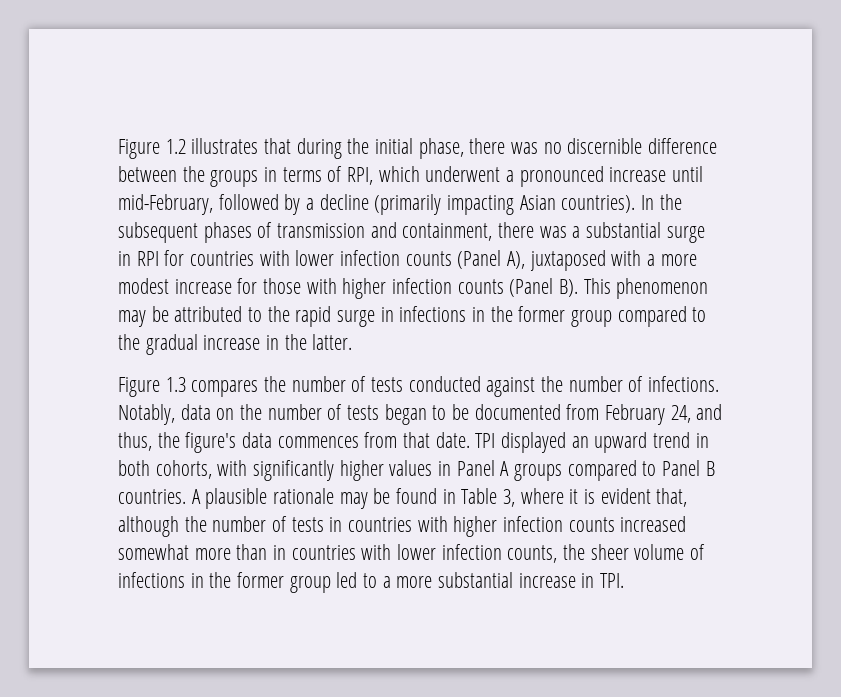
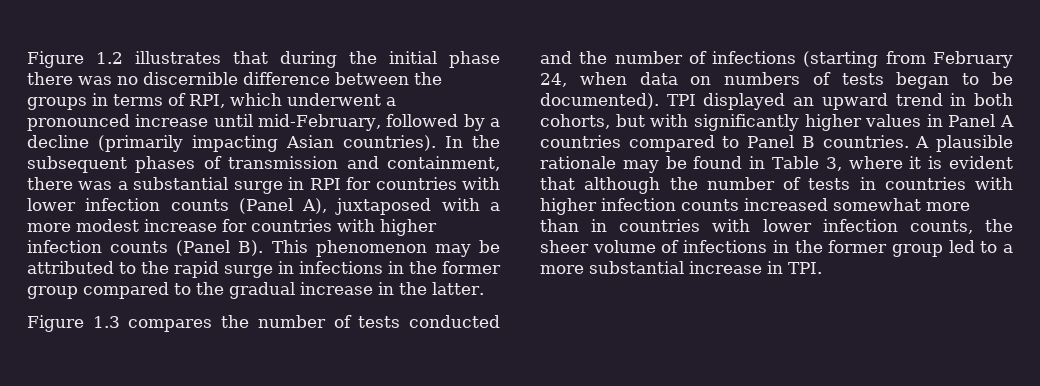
[418,138,464,159] phase, -> [449,51,500,68] phase
[263,278,302,294] those -> [251,219,332,232] countries
[486,376,720,397] [118,404,322,425] against the number of infections. Notably, data on the number -> [540,51,1014,68] [540,72,801,87] and the number of infections (starting from February 24, when data on numbers
[474,404,723,425] [118,432,470,453] documented from February 24, and thus, the figure's data commences from that date. -> [540,93,659,109] documented).
(212, 469) none -> [615,114,645,127] but
[514,464,563,481] groups -> [540,135,621,148] countries
[656,488,688,507] that, -> [540,177,575,190] that

